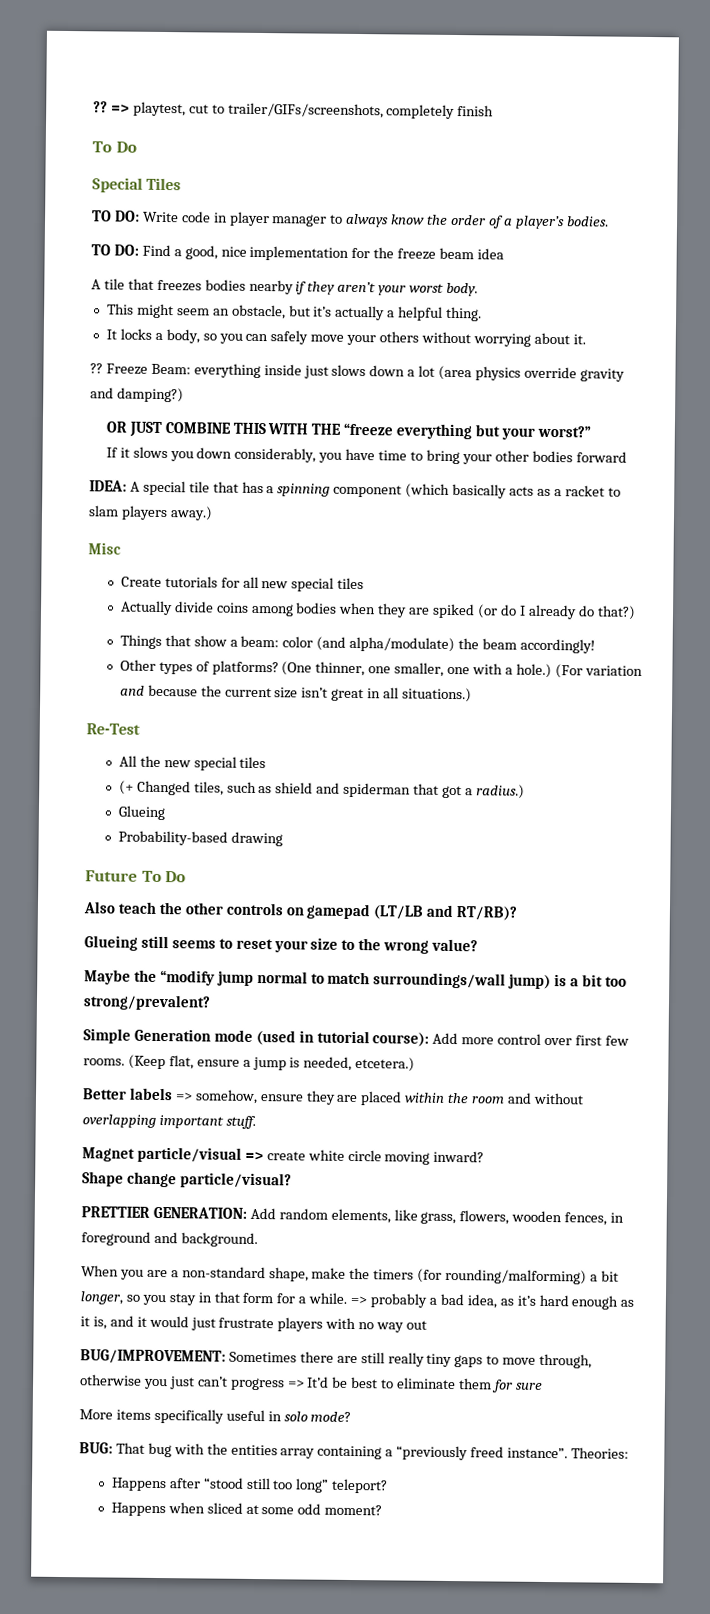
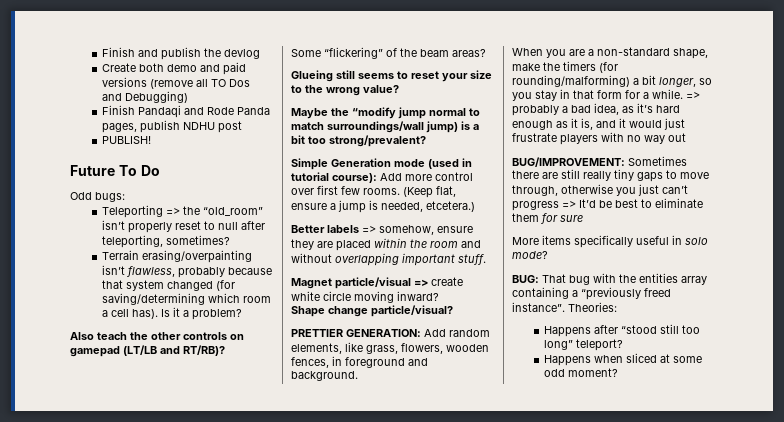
[93,101,495,119] [92,141,137,153] [92,177,182,193] [92,210,609,230] [91,244,505,261] [91,278,479,297] [106,303,483,322] [105,328,586,347] [90,363,625,382] [90,387,184,403] [105,421,591,440] [105,446,627,465] [89,480,621,499] [88,505,213,521] [88,542,121,555] [120,576,365,592] [119,600,636,620] [119,634,595,654] [119,659,643,679] [119,684,472,703] [86,723,140,735] [118,755,267,771] [118,780,525,799] [117,805,165,821] [117,830,283,847] [85,870,187,883] ?? => playtest, cut to trailer/GIFs/screenshots, completely finish // To Do // Special Tiles // TO DO: Write code in player manager to always know the order of a player’s bodies. // TO DO: Find a good, nice implementation for the freeze beam idea // A tile that freezes bodies nearby if they aren’t your worst body. // This might seem an obstacle, but it’s actually a helpful thing. // It locks a body, so you can safely move your others without worrying about it. // ?? Freeze Beam: everything inside just slows down a lot (area physics override gravity and damping?) // OR JUST COMBINE THIS WITH THE “freeze everything but your worst?” // If it slows you down considerably, you have time to bring your other bodies forward // IDEA: A special tile that has a spinning component (which basically acts as a racket to slam players away.) // Misc // Create tutorials for all new special tiles // Actually divide coins among bodies when they are spiked (or do I already do that?) // Things that show a beam: color (and alpha/modulate) the beam accordingly! // Other types of platforms? (One thinner, one smaller, one with a hole.) (For variation and because the current size isn’t great in all situations.) // Re-Test // All the new special tiles // (+ Changed tiles, such as shield and spiderman that got a radius.) // Glueing // Probability-based drawing // Future To Do -> [101,47,260,60] [101,62,246,75] [101,77,250,89] [101,91,188,103] [101,105,270,118] [101,120,242,133] [101,136,151,144] [70,165,160,176] [70,192,125,202] [101,205,263,218] [101,220,265,233] [101,235,230,248] [101,250,252,263] [101,265,272,278] [101,280,235,291] [101,293,271,305] [101,307,242,320] Finish and publish the devlog // Create both demo and paid versions (remove all TO Dos and Debugging) // Finish Pandaqi and Rode Panda pages, publish NDHU post // PUBLISH! // Future To Do // Odd bugs: // Teleporting => the “old_room” isn’t properly reset to null after teleporting, sometimes? // Terrain erasing/overpainting isn’t flawless, probably because that system changed (for saving/determining which room a cell has). Is it a problem?
(518, 913) none -> [291,47,486,59] // Some “flickering” of the beam areas?

